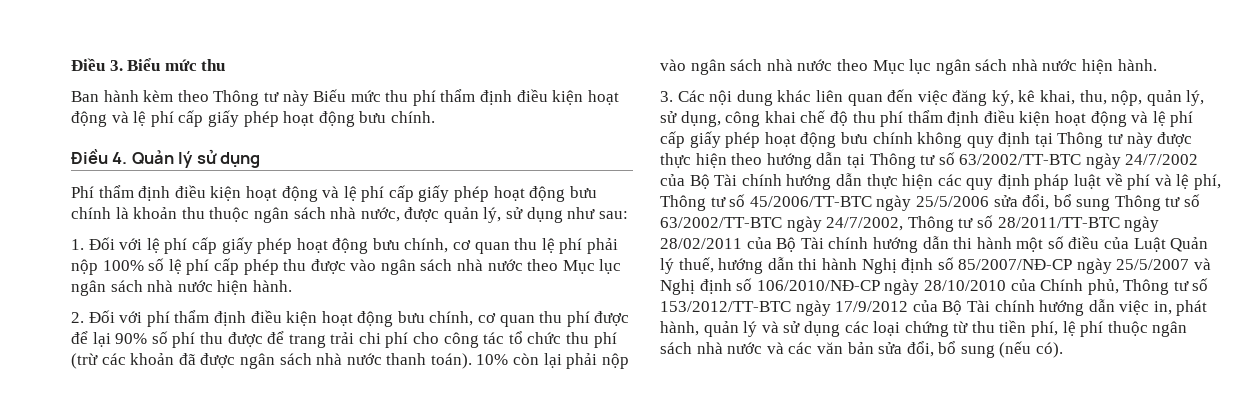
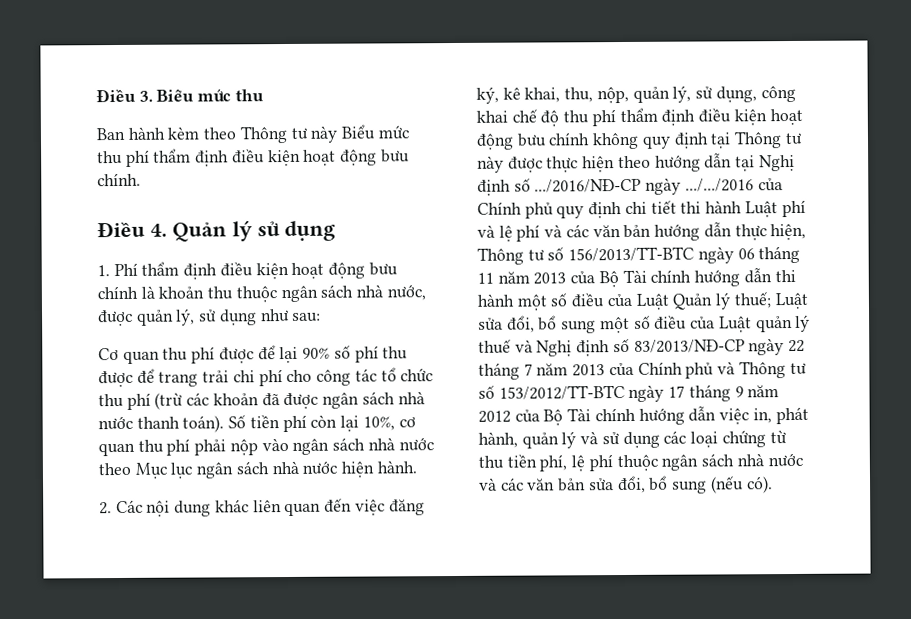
[313,89,347,102] Biếu -> [341,124,376,140] Biểu
[111,110,355,127] và lệ phí cấp giấy phép hoạt động -> (378, 157) none
(261, 160) none -> [97,265,110,277] 1.
[322,185,566,202] và lệ phí cấp giấy phép hoạt động -> (366, 270) none
[71,237,619,254] [71,258,622,275] [71,280,292,296] [71,310,497,327] 1. Đối với lệ phí cấp giấy phép hoạt động bưu chính, cơ quan thu lệ phí phải nộp 100% số lệ phí cấp phép thu được vào ngân sách nhà nước theo Mục lục ngân sách nhà nước hiện hành. // 2. Đối với phí thẩm định điều kiện hoạt động bưu chính, cơ -> [98,348,119,361] Cơ
[476,353,562,368] 10% còn lại -> [228,414,416,433] [98,438,191,457] Số tiền phí còn lại 10%, cơ quan thu phí
[660,91,673,102] 3. -> [99,502,112,515] 2.
[1131,111,1194,127] [660,131,837,148] và lệ phí cấp giấy phép hoạt động -> (514, 141) none
[869,152,1199,169] [660,173,1222,190] [660,194,1201,211] [660,215,1160,232] [660,238,742,249] Thông tư số 63/2002/TT-BTC ngày 24/7/2002 của Bộ Tài chính hướng dẫn thực hiện các quy định pháp luật về phí và lệ phí, Thông tư số 45/2006/TT-BTC ngày 25/5/2006 sửa đổi, bổ sung Thông tư số 63/2002/TT-BTC ngày 24/7/2002, Thông tư số 28/2011/TT-BTC ngày 28/02/2011 -> [758,154,795,172] [477,177,783,196] [477,199,806,219] [477,222,807,242] [477,245,801,265] [477,271,567,285] Nghị định số .../2016/NĐ-CP ngày .../.../2016 của Chính phủ quy định chi tiết thi hành Luật phí và lệ phí và các văn bản hướng dẫn thực hiện, Thông tư số 156/2013/TT-BTC ngày 06 tháng 11 năm 2013
[678,257,1212,274] [660,278,1119,295] thuế, hướng dẫn thi hành Nghị định số 85/2007/NĐ-CP ngày 25/5/2007 và Nghị định số 106/2010/NĐ-CP ngày 28/10/2010 của Chính phủ, -> [733,292,809,310] [478,314,811,334] [478,338,806,357] [478,361,736,380] thuế; Luật sửa đổi, bổ sung một số điều của Luật quản lý thuế và Nghị định số 83/2013/NĐ-CP ngày 22 tháng 7 năm 2013 của Chính phủ và
[835,301,909,312] 17/9/2012 -> [668,384,780,402] [478,410,511,423] 17 tháng 9 năm 2012

